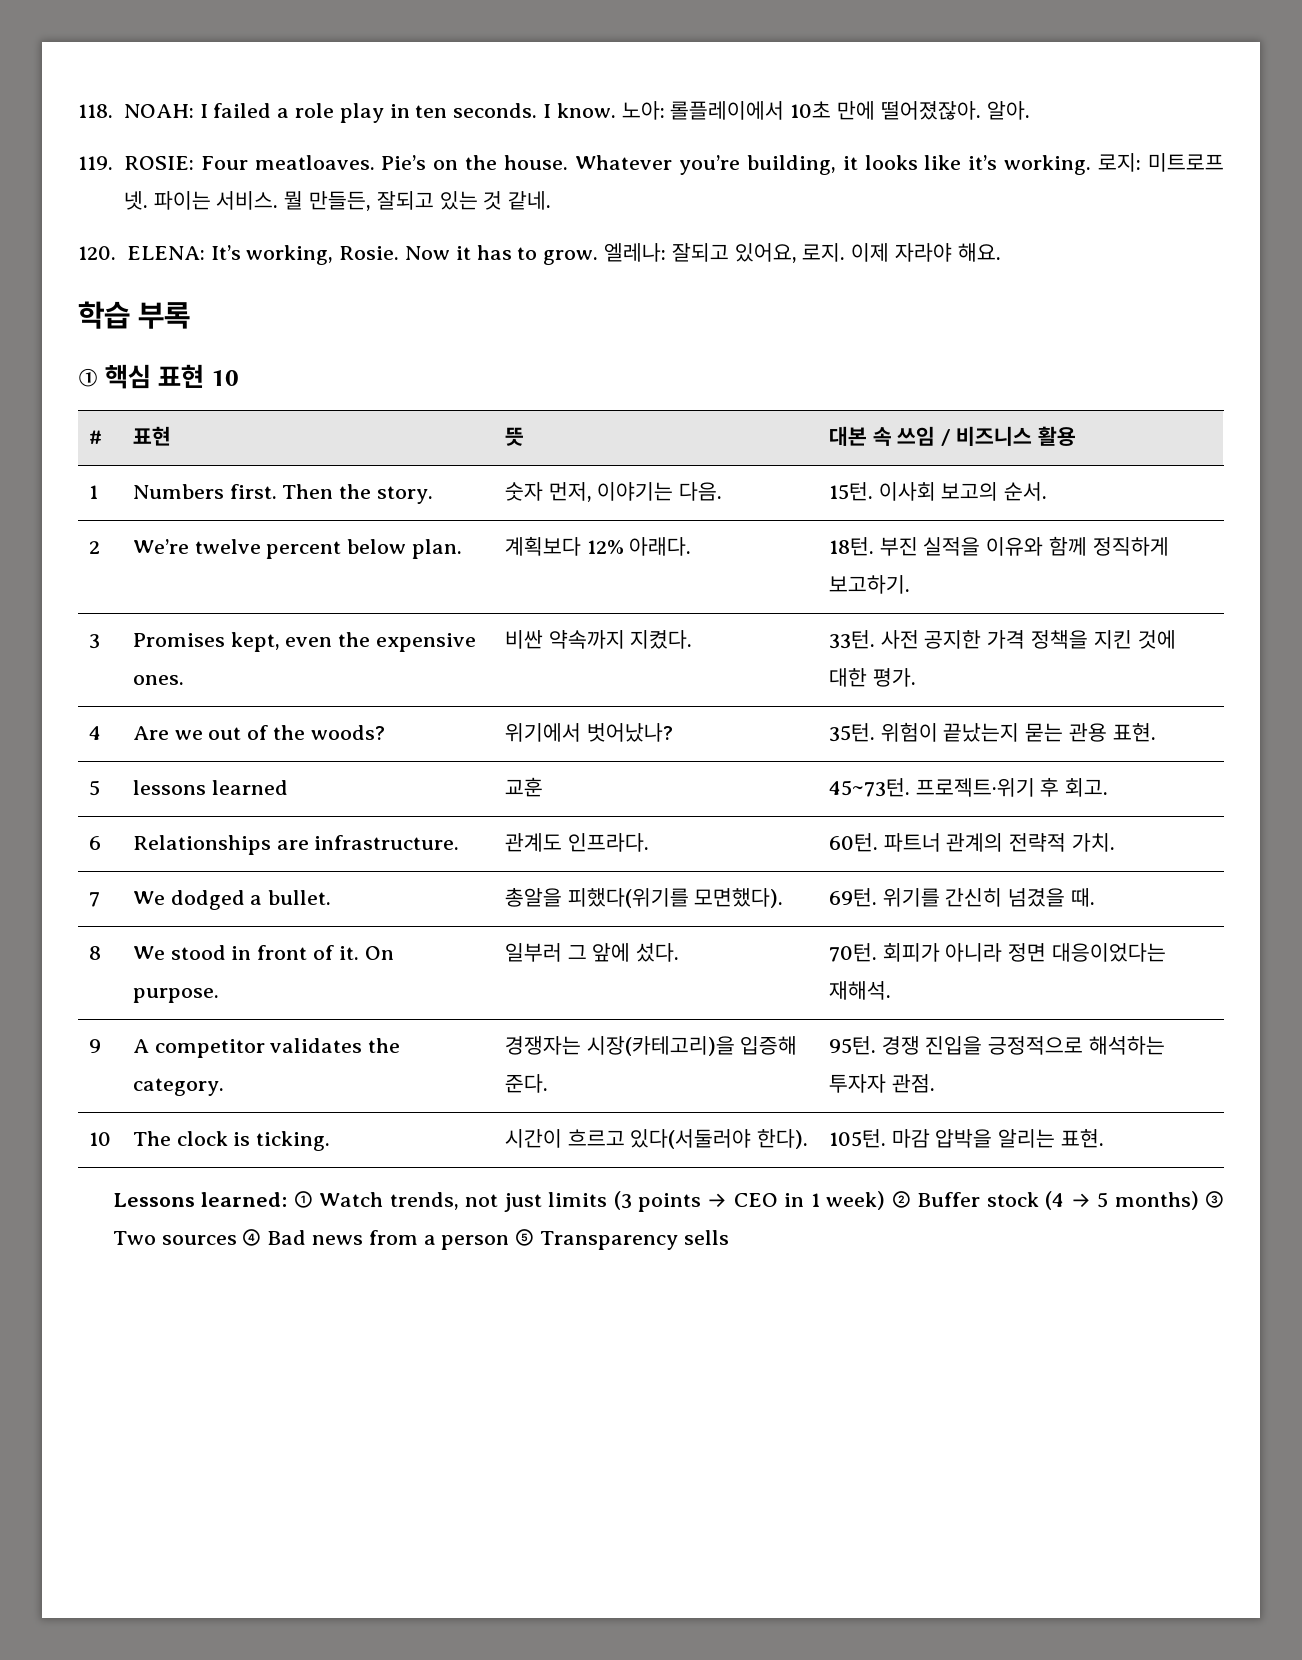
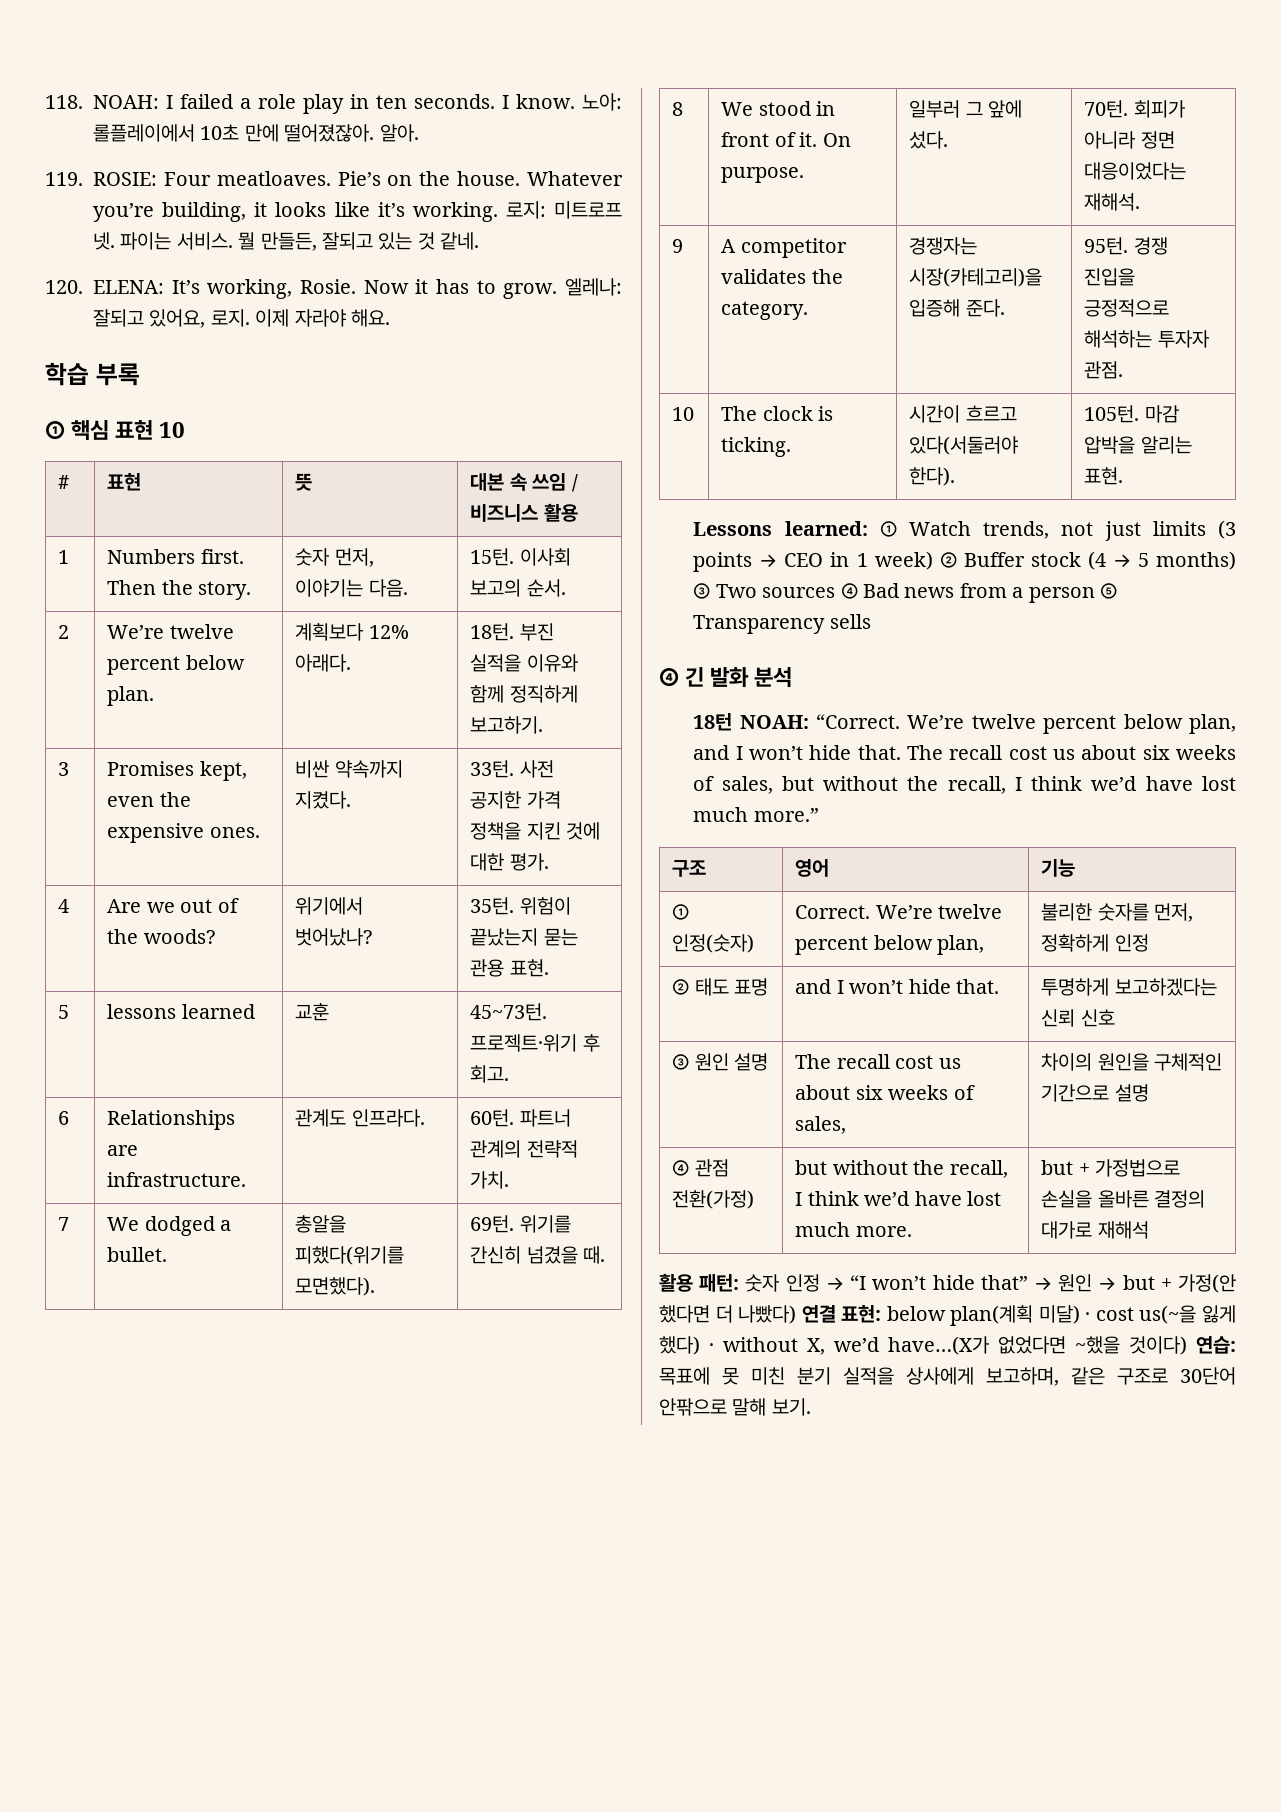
(729, 1237) none -> [659,667,793,688] [693,713,1236,734] [693,745,1236,760] [693,776,1236,794] [693,807,819,822] [672,860,707,877] [795,859,830,877] [1041,859,1076,877] [672,904,690,920] [672,934,755,953] [795,904,1003,919] [795,935,985,955] [1041,903,1194,922] [1041,934,1149,952] [672,978,769,996] [795,979,999,994] [1041,978,1217,996] [1041,1009,1115,1027] [672,1053,769,1071] [795,1054,961,1069] [795,1085,975,1100] [795,1116,847,1134] [1041,1053,1223,1071] [1041,1084,1149,1102] [672,1159,729,1177] [672,1190,755,1209] [795,1160,1008,1178] [795,1191,1001,1206] [795,1222,912,1237] [1041,1159,1181,1177] [1041,1190,1206,1208] [1041,1221,1149,1239] [659,1273,1236,1293] [659,1305,1236,1326] [659,1336,1236,1355] [659,1367,1236,1386] [659,1398,811,1416] // ④ 긴 발화 분석 // 18턴 NOAH: “Correct. We’re twelve percent below plan, and I won’t hide that. The recall cost us about six weeks of sales, but without the recall, I think we’d have lost much more.” // 구조 | 영어 | 기능 // ① 인정(숫자) | Correct. We’re twelve percent below plan, | 불리한 숫자를 먼저, 정확하게 인정 // ② 태도 표명 | and I won’t hide that. | 투명하게 보고하겠다는 신뢰 신호 // ③ 원인 설명 | The recall cost us about six weeks of sales, | 차이의 원인을 구체적인 기간으로 설명 // ④ 관점 전환(가정) | but without the recall, I think we’d have lost much more. | but + 가정법으로 손실을 올바른 결정의 대가로 재해석 // 활용 패턴: 숫자 인정 → “I won’t hide that” → 원인 → but + 가정(안 했다면 더 나빴다) 연결 표현: below plan(계획 미달) · cost us(~을 잃게 했다) · without X, we’d have…(X가 없었다면 ~했을 것이다) 연습: 목표에 못 미친 분기 실적을 상사에게 보고하며, 같은 구조로 30단어 안팎으로 말해 보기.

